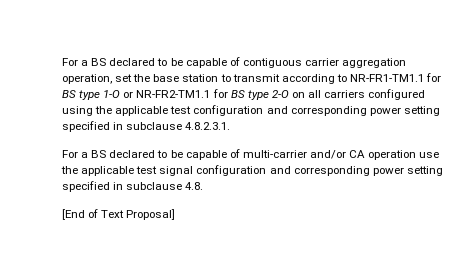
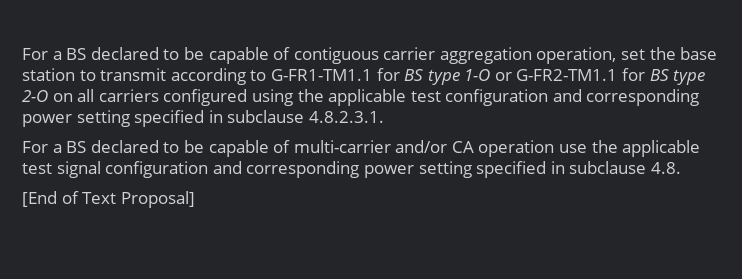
[349,74,424,82] NR-FR1-TM1.1 -> [270,69,372,81] G-FR1-TM1.1
[136,90,211,98] NR-FR2-TM1.1 -> [516,69,618,81] G-FR2-TM1.1

